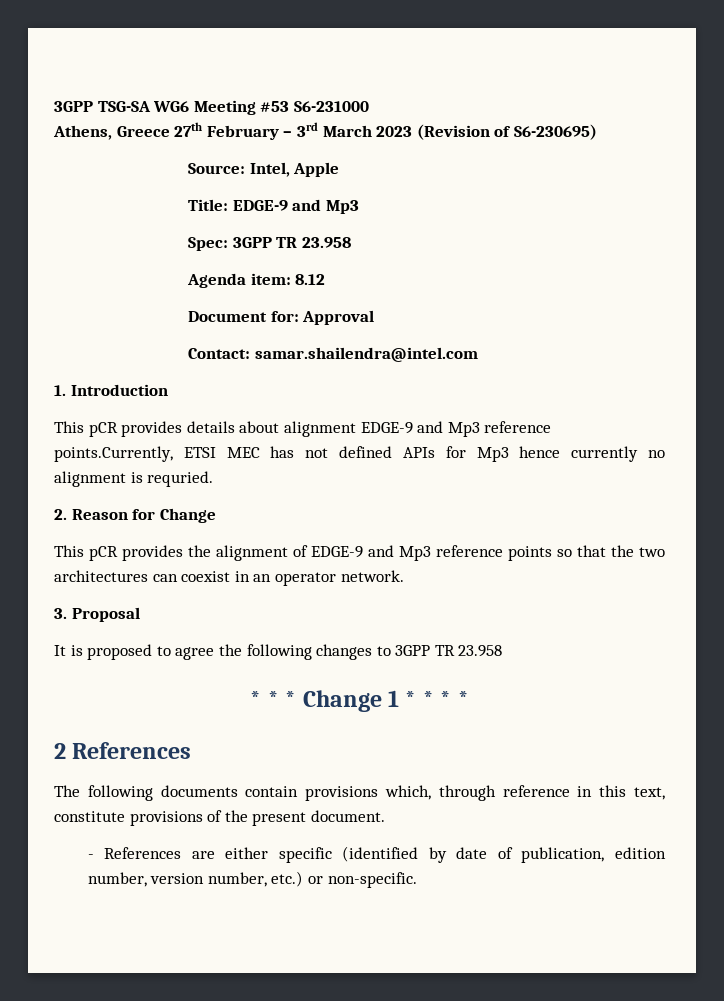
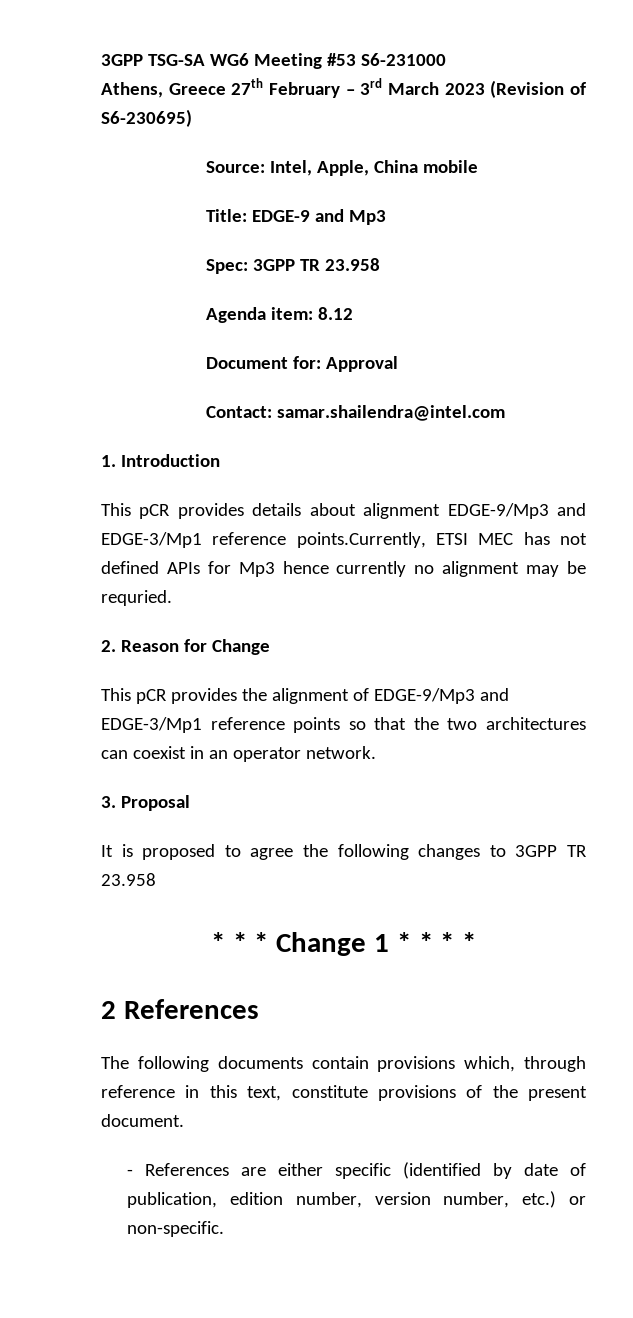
[293,162,340,177] Apple -> [317,160,479,176] Apple, China mobile
[360,421,480,437] EDGE-9 and Mp3 -> [447,503,586,519] [101,532,202,548] EDGE-9/Mp3 and EDGE-3/Mp1
[130,472,143,483] is -> [526,561,587,577] may be
[311,545,431,561] EDGE-9 and Mp3 -> [373,688,509,704] [101,717,202,733] EDGE-9/Mp3 and EDGE-3/Mp1

